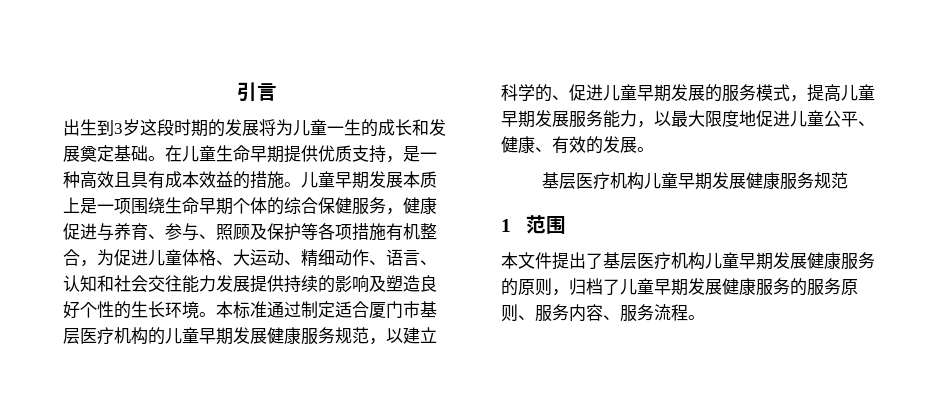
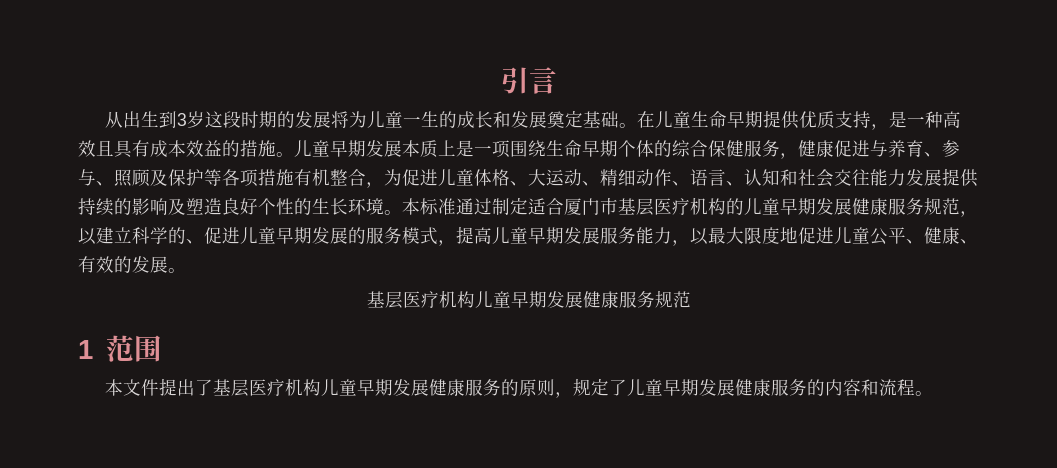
(277, 92) none -> [105,111,124,128] 从
[569,278,603,295] 归档 -> [573,378,610,396] 规定
[807,278,858,296] [501,304,654,322] 服务原则、服务内容、服务 -> [825,379,880,396] 内容和

